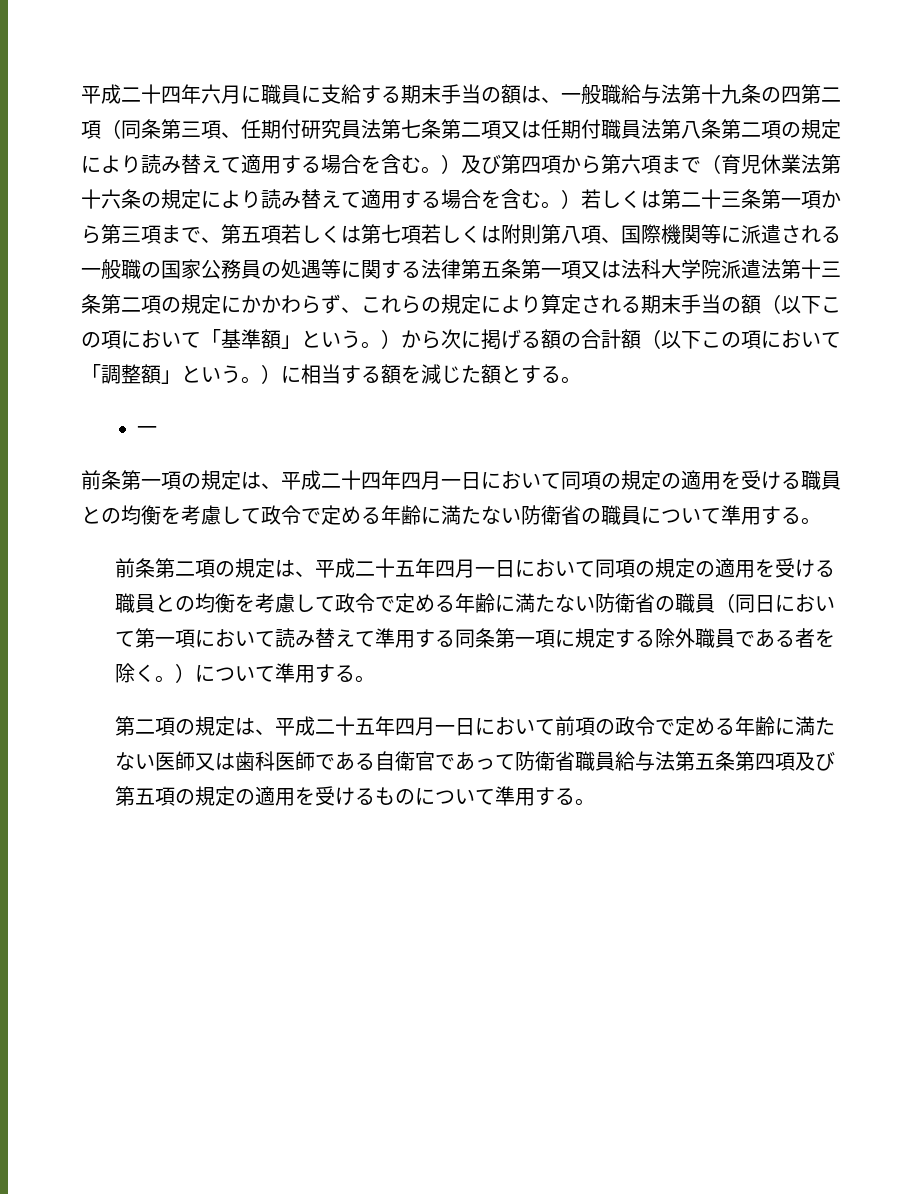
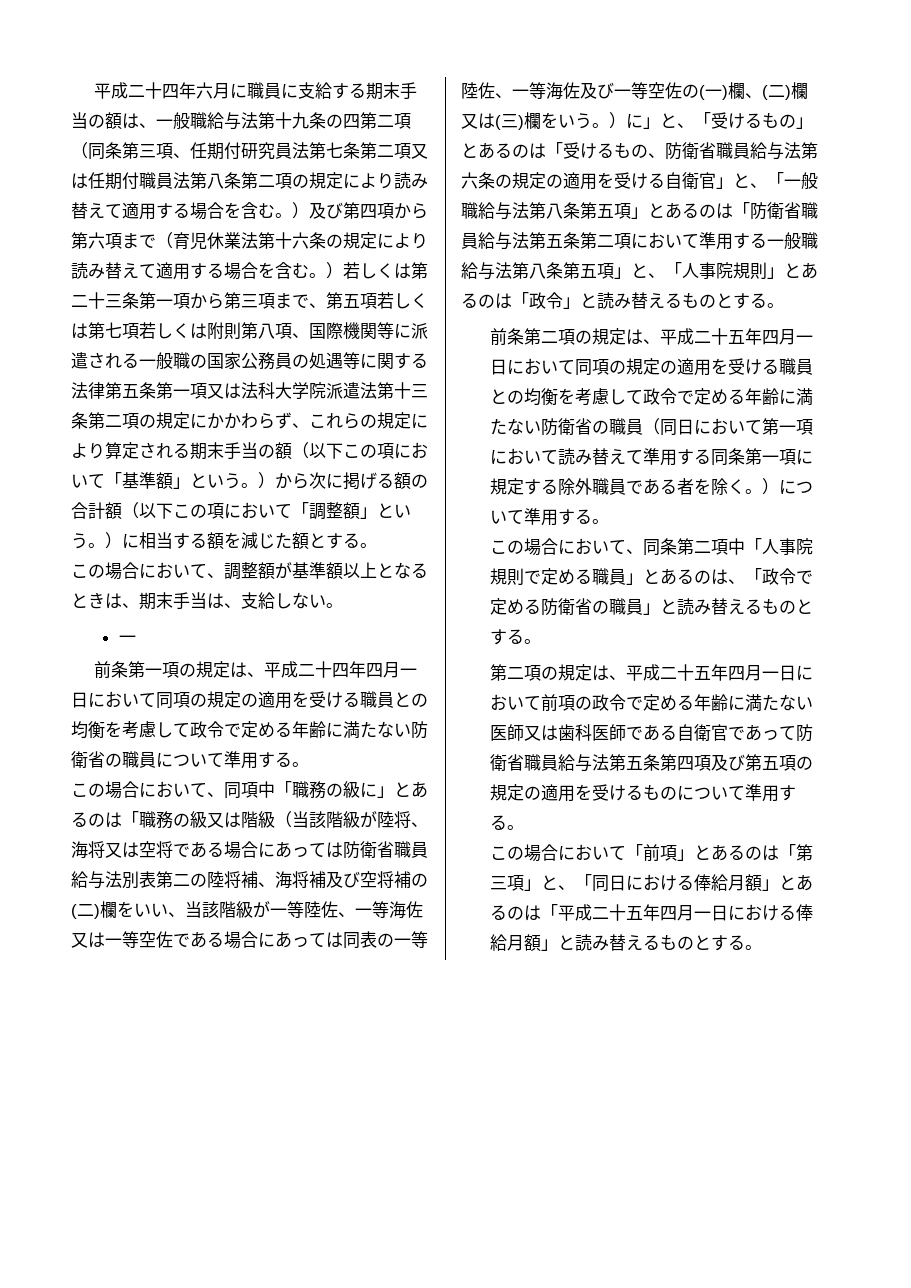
(581, 380) none -> [71,562,428,580] [71,592,343,610] // この場合において、調整額が基準額以上となるときは、期末手当は、支給しない。
(821, 521) none -> [71,781,428,799] [71,811,428,829] [71,841,428,859] [71,871,428,889] [71,901,423,919] [71,931,428,949] [461,82,808,100] [461,112,813,130] [461,142,818,160] [461,172,818,190] [461,202,818,220] [461,232,818,250] [461,262,818,280] [461,292,784,309] // この場合において、同項中「職務の級に」とあるのは「職務の級又は階級（当該階級が陸将、海将又は空将である場合にあっては防衛省職員給与法別表第二の陸将補、海将補及び空将補の(二)欄をいい、当該階級が一等陸佐、一等海佐又は一等空佐である場合にあっては同表の一等陸佐、一等海佐及び一等空佐の(一)欄、(二)欄又は(三)欄をいう。）に」と、「受けるもの」とあるのは「受けるもの、防衛省職員給与法第六条の規定の適用を受ける自衛官」と、「一般職給与法第八条第五項」とあるのは「防衛省職員給与法第五条第二項において準用する一般職給与法第八条第五項」と、「人事院規則」とあるのは「政令」と読み替えるものとする。
(375, 679) none -> [489,538,813,556] [489,568,813,586] [489,598,813,616] [489,629,541,645] // この場合において、同条第二項中「人事院規則で定める職員」とあるのは、「政令で定める防衛省の職員」と読み替えるものとする。
(595, 802) none -> [489,844,813,862] [489,874,813,892] [489,904,813,921] [489,934,762,951] // この場合において「前項」とあるのは「第三項」と、「同日における俸給月額」とあるのは「平成二十五年四月一日における俸給月額」と読み替えるものとする。

